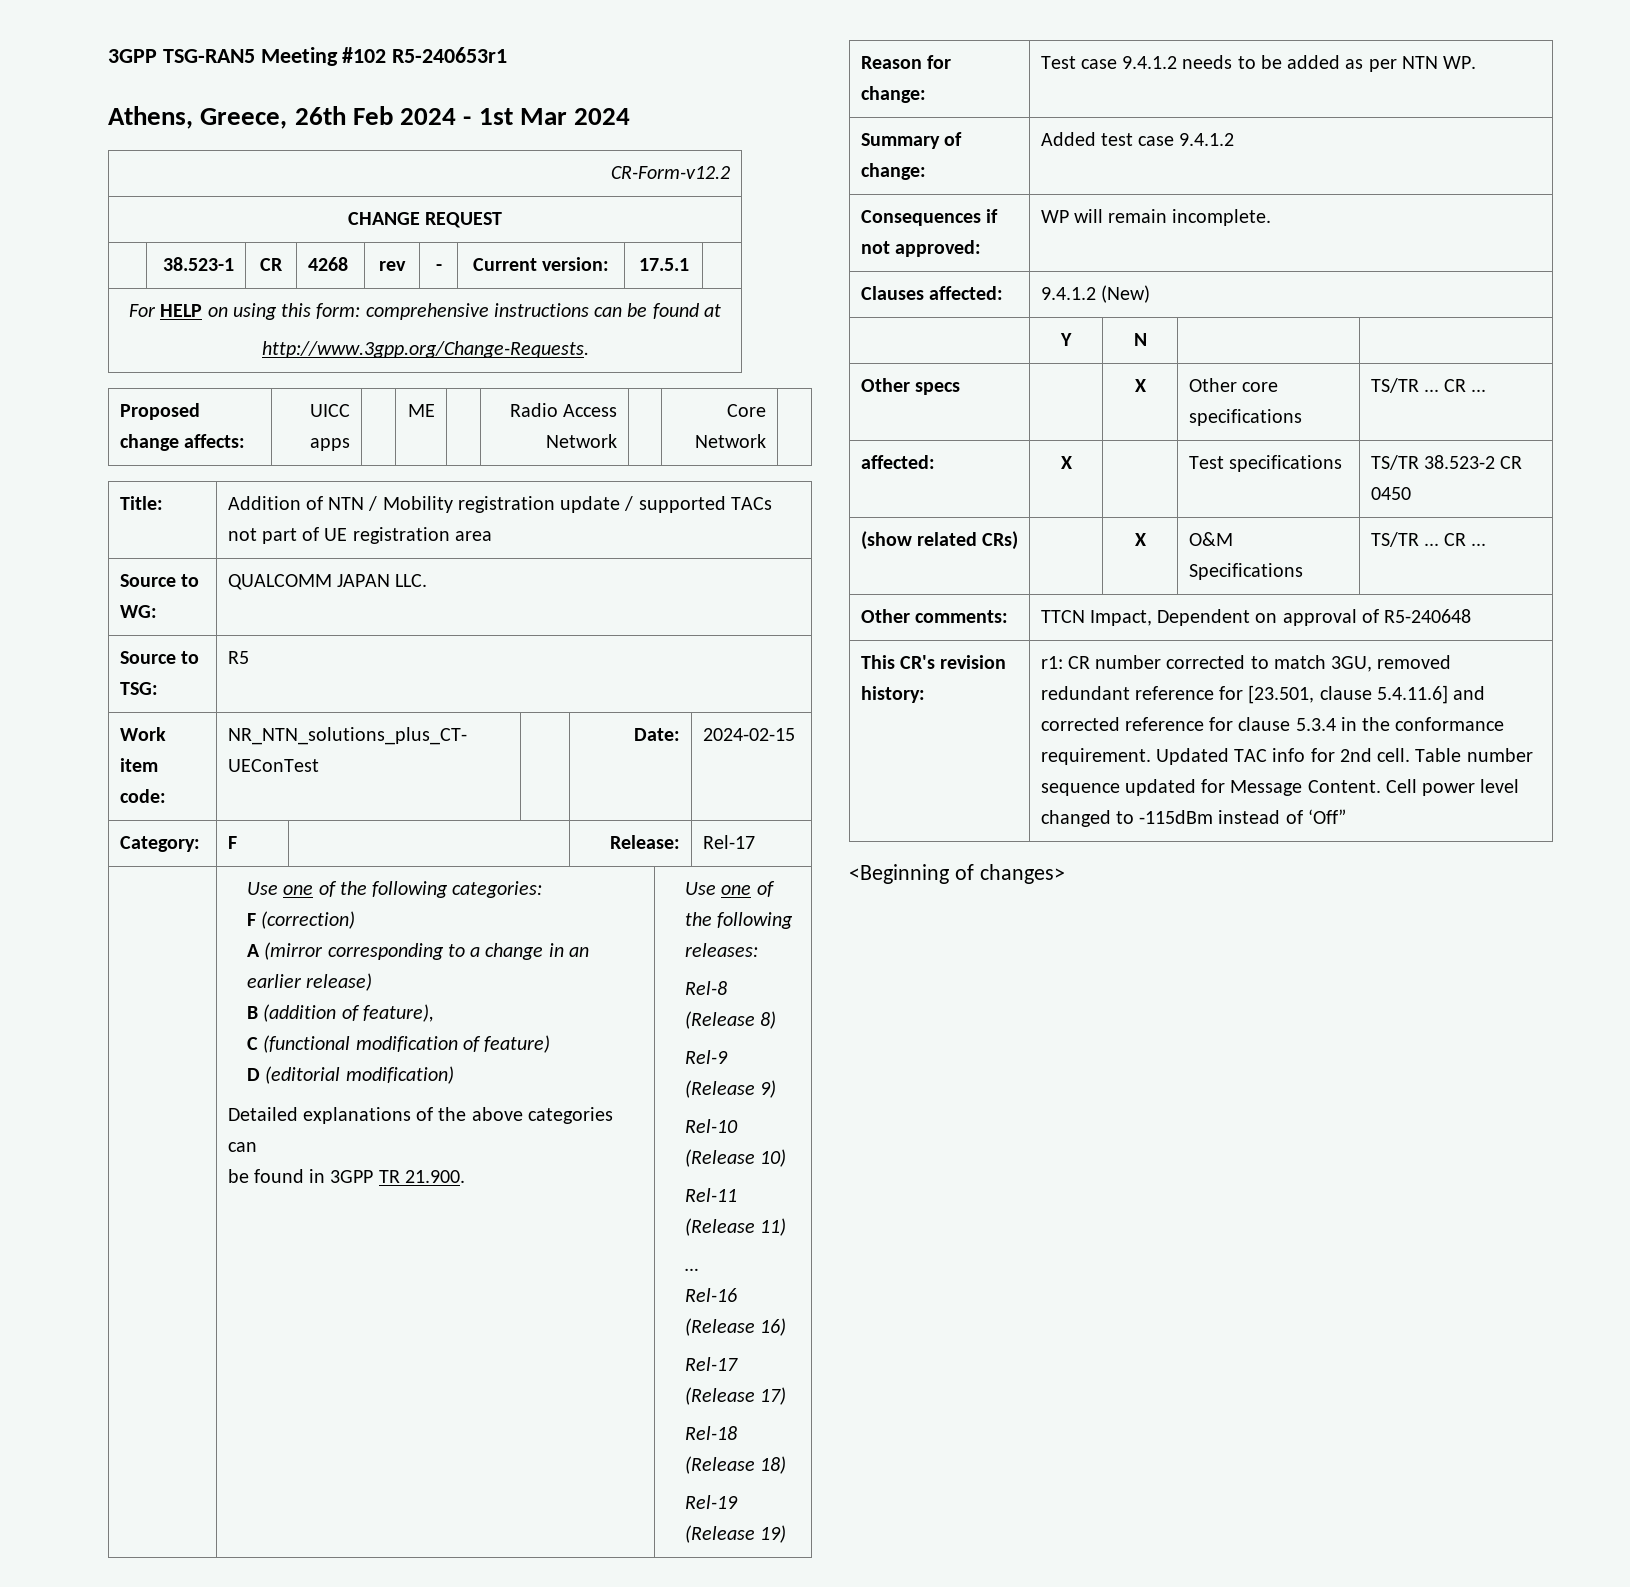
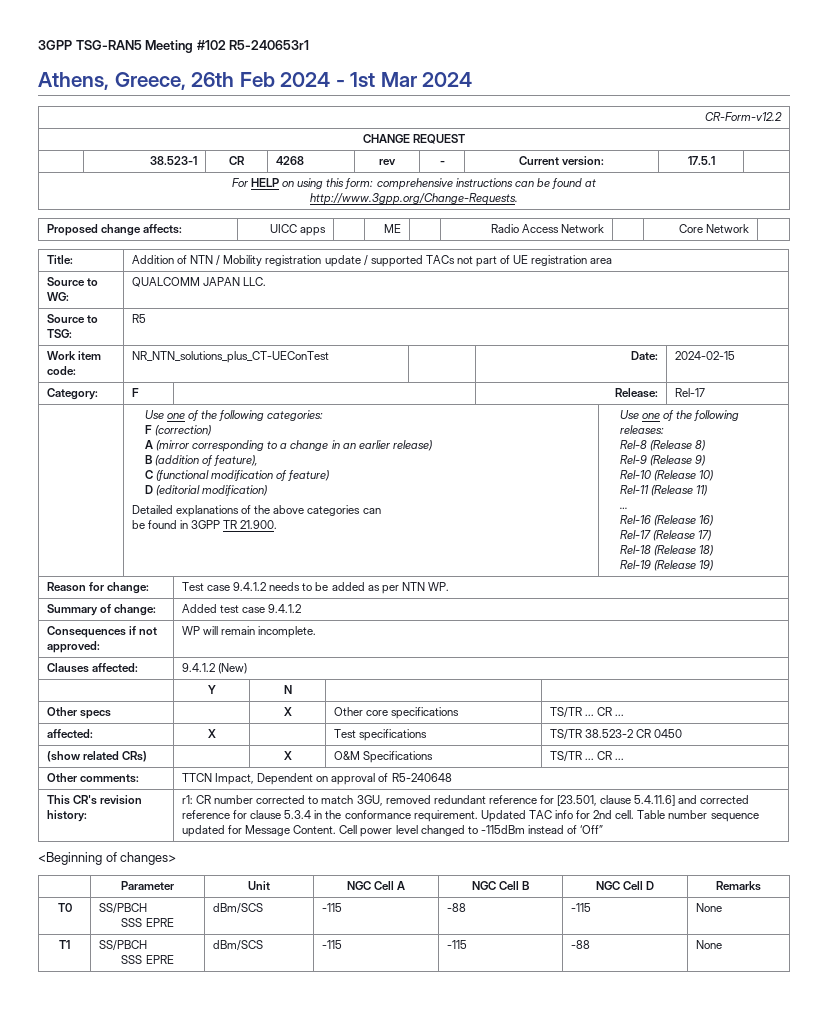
(1065, 874) none -> [121,881,174,890] [248,881,270,890] [346,881,406,890] [471,881,531,890] [595,881,655,890] [716,881,761,891] [57,903,72,912] [98,903,147,914] [121,918,174,927] [212,903,263,914] [321,903,342,912] [446,903,466,912] [570,903,591,912] [695,903,722,912] [59,940,70,949] [98,940,147,951] [121,955,174,964] [212,940,263,951] [321,940,342,949] [446,940,467,949] [570,940,590,949] [695,940,722,949] // | Parameter | Unit | NGC Cell A | NGC Cell B | NGC Cell D | Remarks // T0 | SS/PBCH // SSS EPRE | dBm/SCS | -115 | -88 | -115 | None // T1 | SS/PBCH // SSS EPRE | dBm/SCS | -115 | -115 | -88 | None

